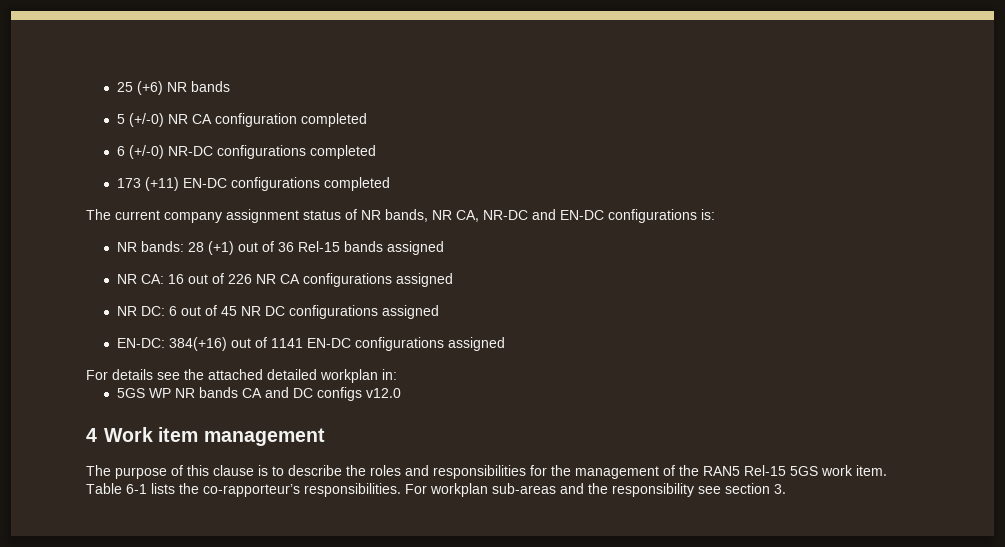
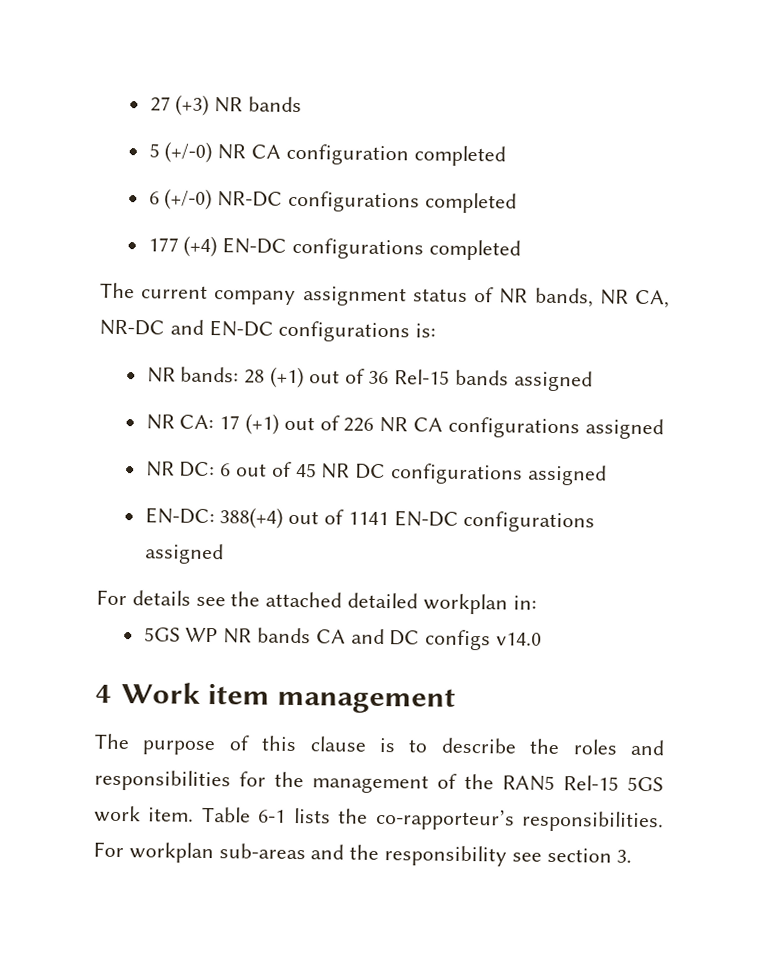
[116,81,163,95] 25 (+6) -> [149,94,210,116] 27 (+3)
[116,177,179,191] 173 (+11) -> [147,235,218,258] 177 (+4)
[167,274,184,284] 16 -> [219,413,279,435] 17 (+1)
[168,337,227,351] 384(+16) -> [219,507,284,529] 388(+4)
[365,388,401,398] v12.0 -> [495,632,542,646] v14.0

